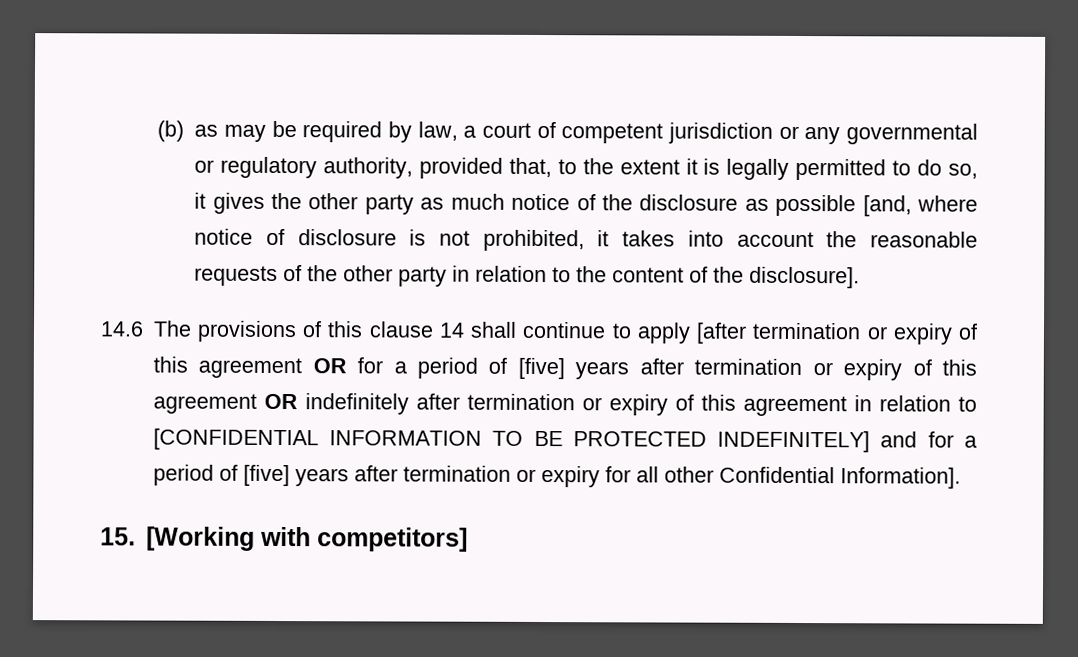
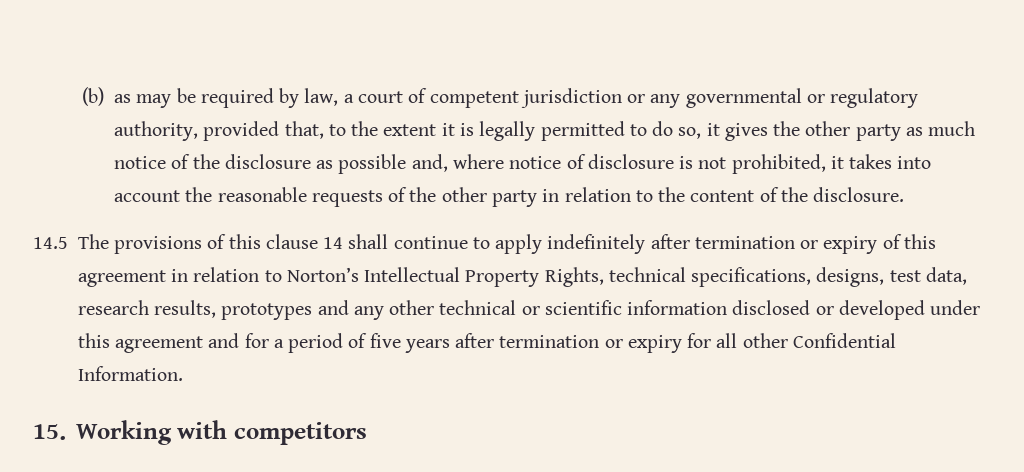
[862,195,912,217] [and, -> [411,154,448,172] and,
[749,266,861,289] [100,321,144,337] disclosure]. // 14.6 -> [813,187,905,202] [33,237,68,249] disclosure. // 14.5
[696,322,978,345] [152,356,977,381] [152,393,298,414] [after termination or expiry of this agreement OR for a period of [five] years after termination or expiry of this agreement OR -> (543, 244) none
[152,428,871,453] [CONFIDENTIAL INFORMATION TO BE PROTECTED INDEFINITELY] -> [286,267,967,287] [77,300,981,320] [77,333,204,353] Norton’s Intellectual Property Rights, technical specifications, designs, test data, research results, prototypes and any other technical or scientific information disclosed or developed under this agreement
[242,464,290,487] [five] -> [369,333,401,348] five
[839,467,961,489] Information]. -> [77,366,183,381] Information.
[145,526,468,552] [Working with competitors] -> [75,420,367,445] Working with competitors

